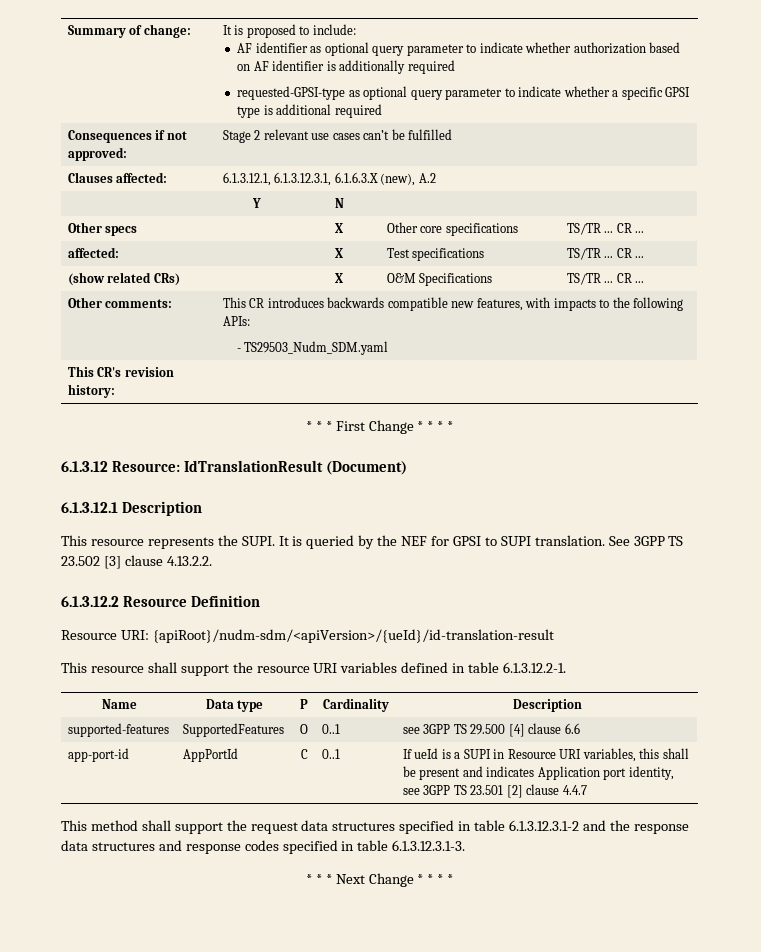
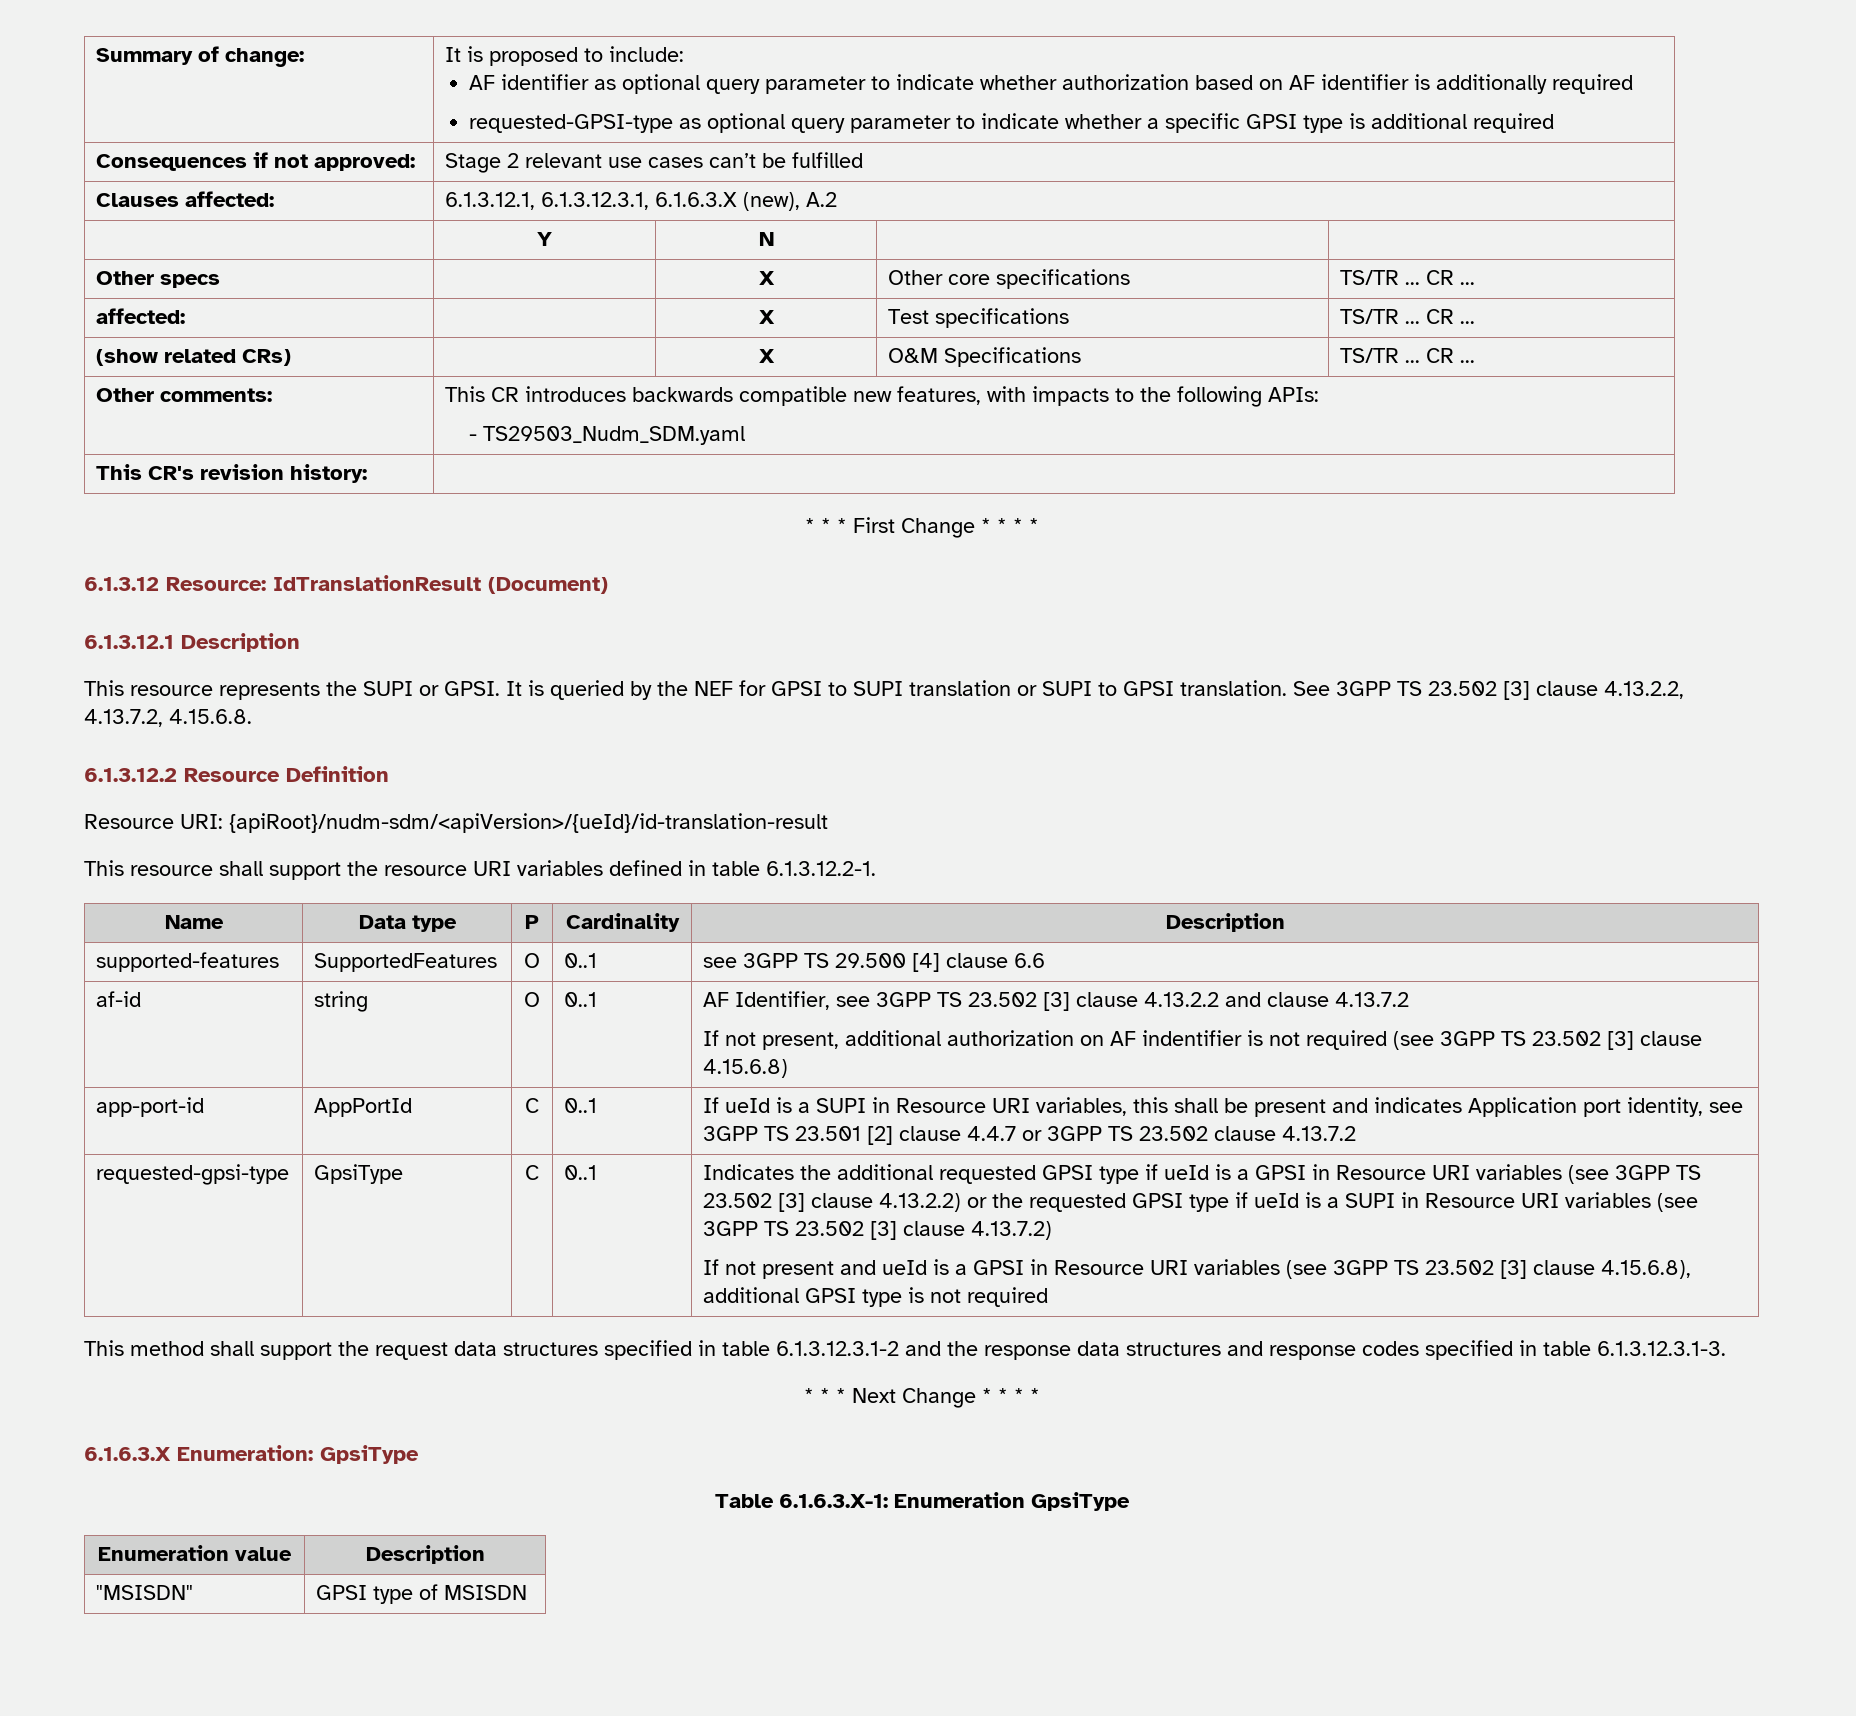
[241,536,275,546] SUPI. -> [363,681,500,696] SUPI or GPSI.
(531, 541) none -> [909,680,1174,696] translation or SUPI to GPSI
[166,556,212,566] 4.13.2.2. -> [1604,681,1684,699] [84,709,252,727] 4.13.2.2, 4.13.7.2, 4.15.6.8.
(580, 728) none -> [96,991,142,1007] [314,991,369,1012] [524,992,540,1007] [564,992,598,1007] [703,991,1410,1011] [703,1030,1703,1050] [703,1059,789,1078] // af-id | string | O | 0..1 | AF Identifier, see 3GPP TS 23.502 [3] clause 4.13.2.2 and clause 4.13.7.2 // If not present, additional authorization on AF indentifier is not required (see 3GPP TS 23.502 [3] clause 4.15.6.8)
(587, 790) none -> [1022,1126,1357,1141] [96,1164,290,1185] [314,1164,404,1184] [525,1165,539,1180] [564,1165,598,1180] [703,1164,1702,1184] [703,1192,1699,1212] [703,1221,1053,1240] [703,1259,1692,1279] [703,1287,1049,1307] or 3GPP TS 23.502 clause 4.13.7.2 // requested-gpsi-type | GpsiType | C | 0..1 | Indicates the additional requested GPSI type if ueId is a GPSI in Resource URI variables (see 3GPP TS 23.502 [3] clause 4.13.2.2) or the requested GPSI type if ueId is a SUPI in Resource URI variables (see 3GPP TS 23.502 [3] clause 4.13.7.2) // If not present and ueId is a GPSI in Resource URI variables (see 3GPP TS 23.502 [3] clause 4.15.6.8), additional GPSI type is not required
(454, 879) none -> [84,1445,419,1464] [714,1492,1130,1511] [98,1545,292,1561] [365,1545,485,1564] [96,1585,194,1600] [316,1584,528,1604] // 6.1.6.3.X Enumeration: GpsiType // Table 6.1.6.3.X-1: Enumeration GpsiType // Enumeration value | Description // "MSISDN" | GPSI type of MSISDN

